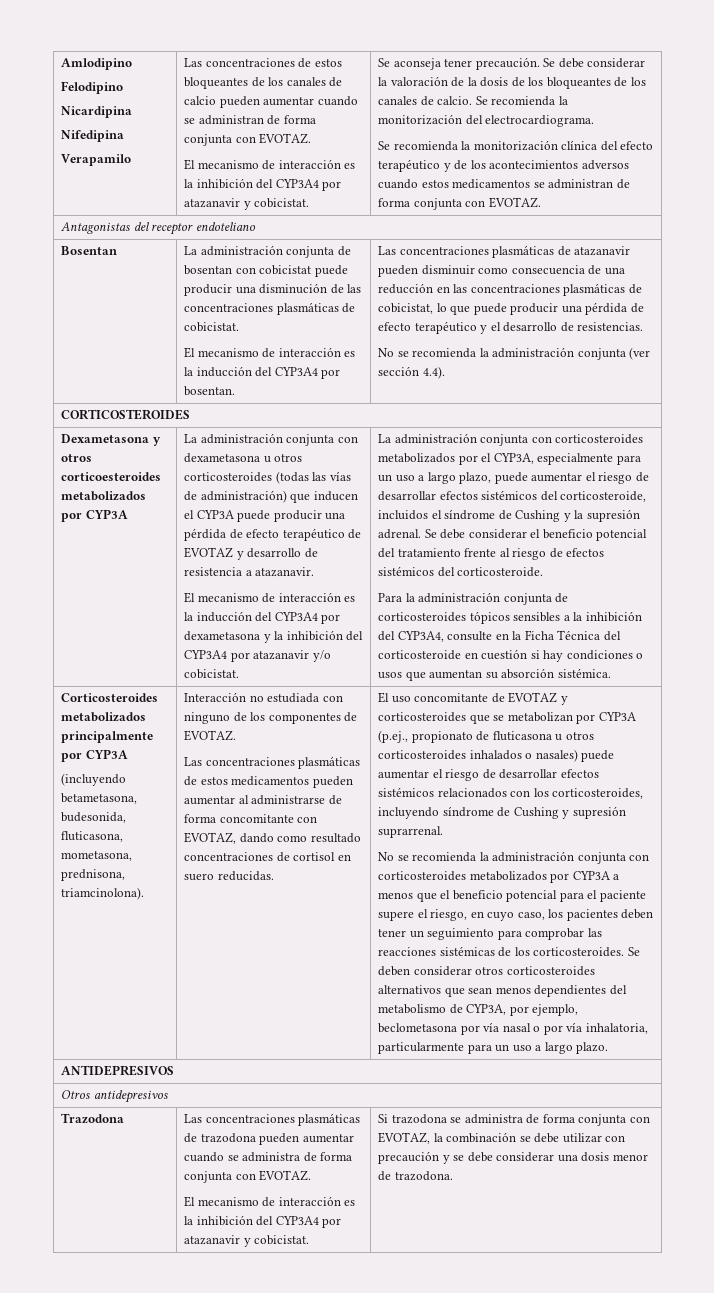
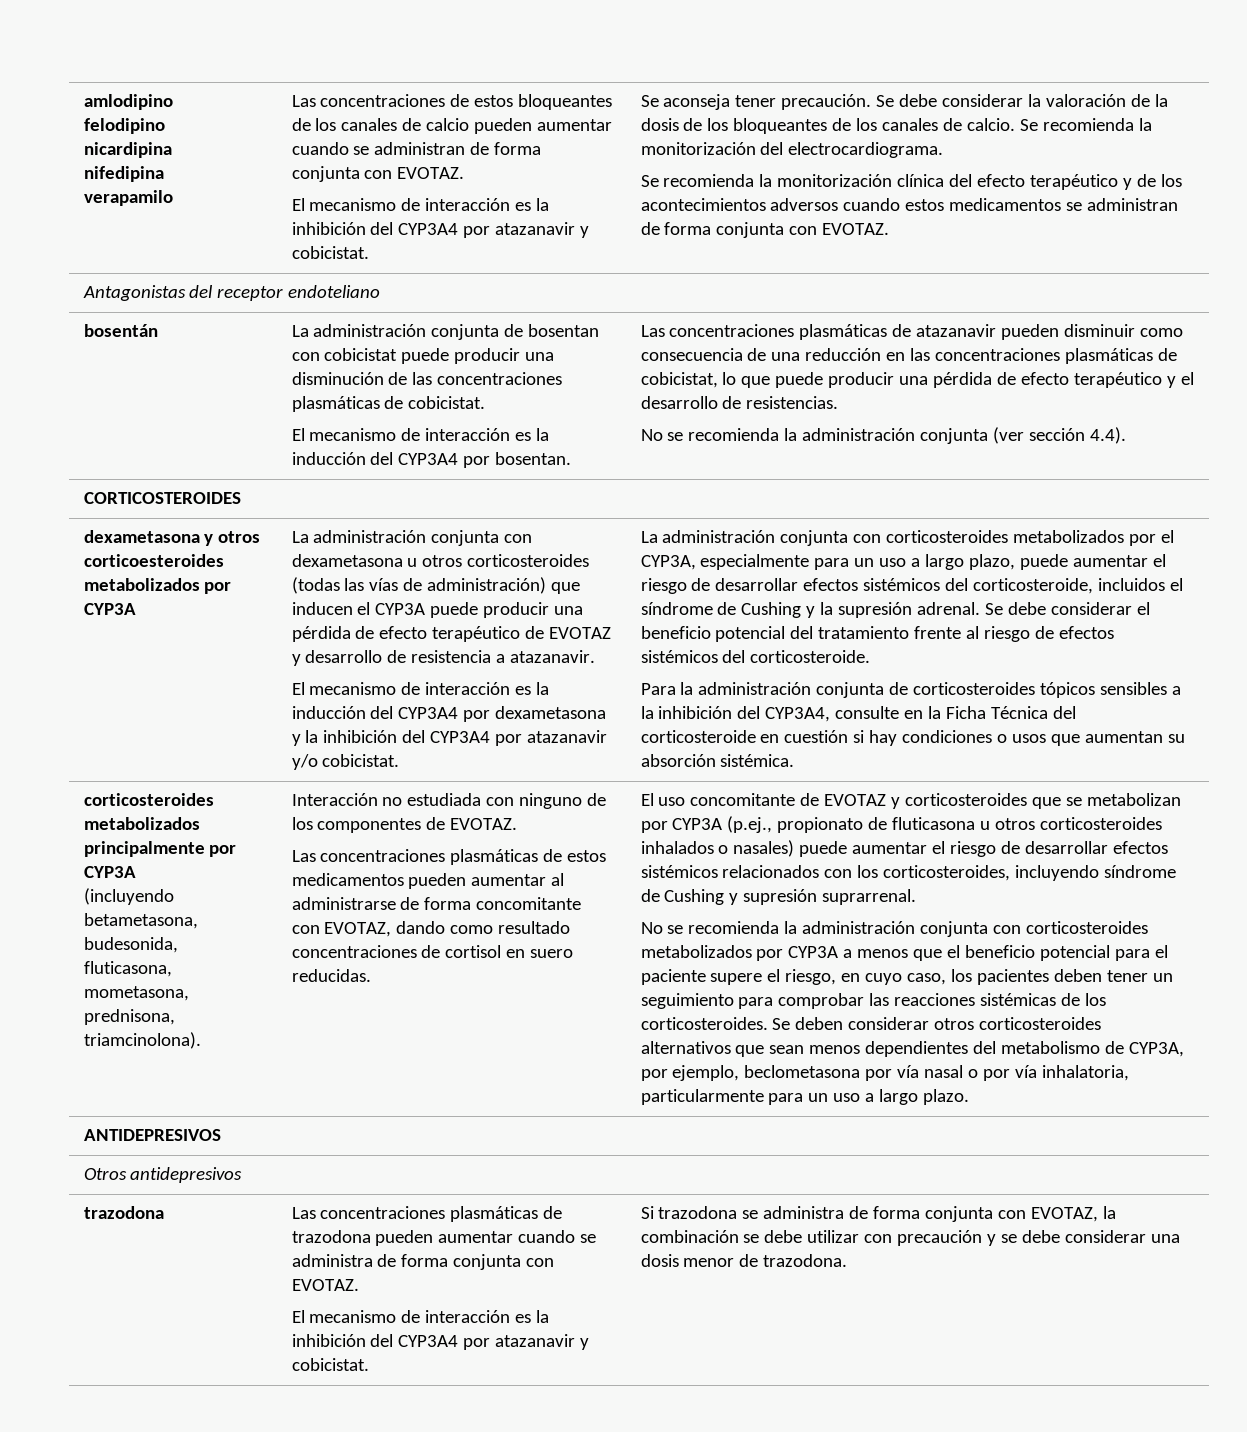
[61,58,133,70] [61,81,124,94] [61,106,133,118] [61,130,125,142] [61,154,132,166] Amlodipino // Felodipino // Nicardipina // Nifedipina // Verapamilo -> [83,94,173,110] [83,118,165,134] [83,142,172,158] [83,166,164,182] [83,190,173,206] amlodipino // felodipino // nicardipina // nifedipina // verapamilo
[61,246,118,255] Bosentan -> [83,324,158,337] bosentán
[61,434,150,443] Dexametasona -> [83,530,200,543] dexametasona
[61,693,159,702] Corticosteroides -> [83,793,214,806] corticosteroides
[61,1113,125,1124] Trazodona -> [83,1206,164,1219] trazodona

